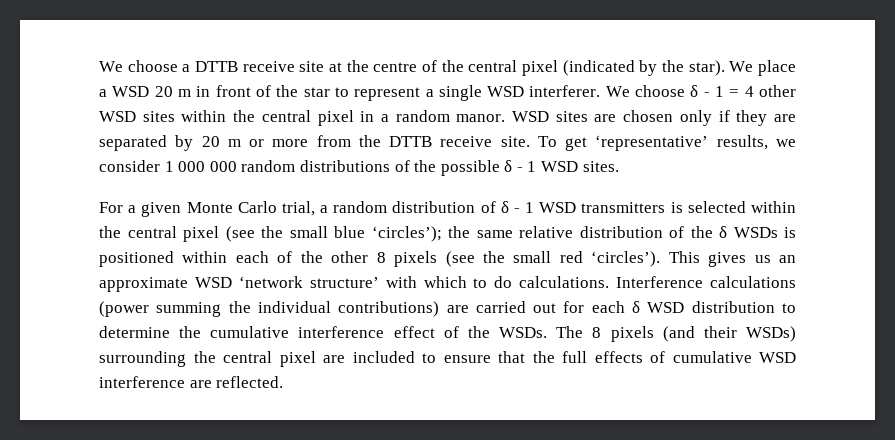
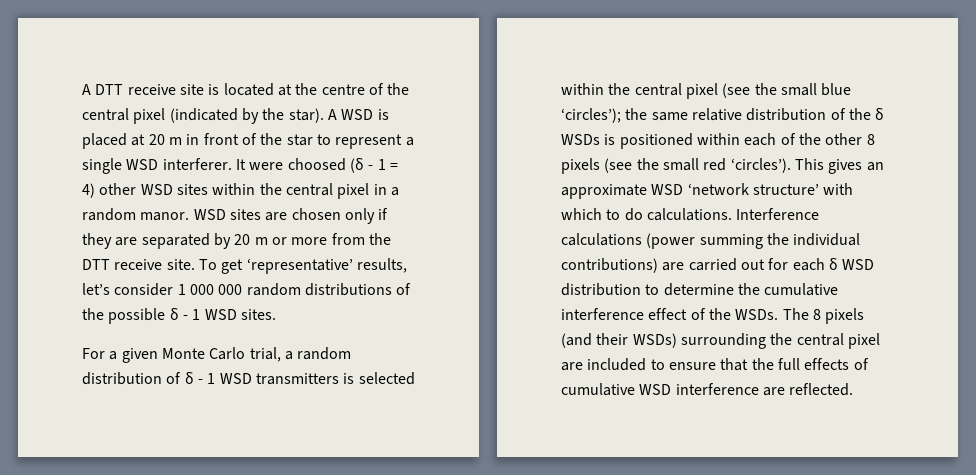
[99,60,325,72] We choose a DTTB receive site -> [82,83,274,96] A DTT receive site is located
[729,60,796,76] [99,86,150,97] We place a WSD -> [327,109,389,120] [82,133,146,149] A WSD is placed at
[605,85,699,97] We choose δ -> [235,158,364,173] It were choosed (δ
[744,86,754,97] 4 -> [82,183,95,198] 4)
[389,136,433,147] DTTB -> [82,259,110,270] DTT
[775,139,796,147] we -> [82,283,110,295] let’s
[754,255,771,263] us -> (863, 166) none

